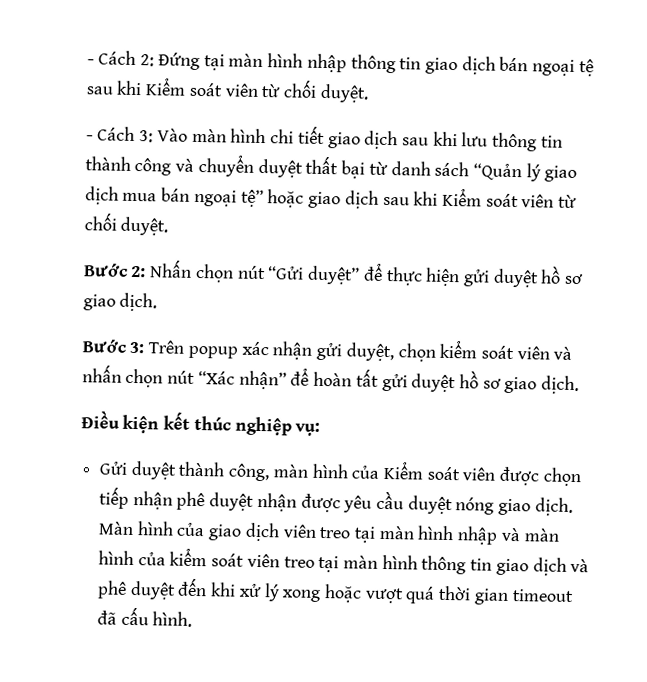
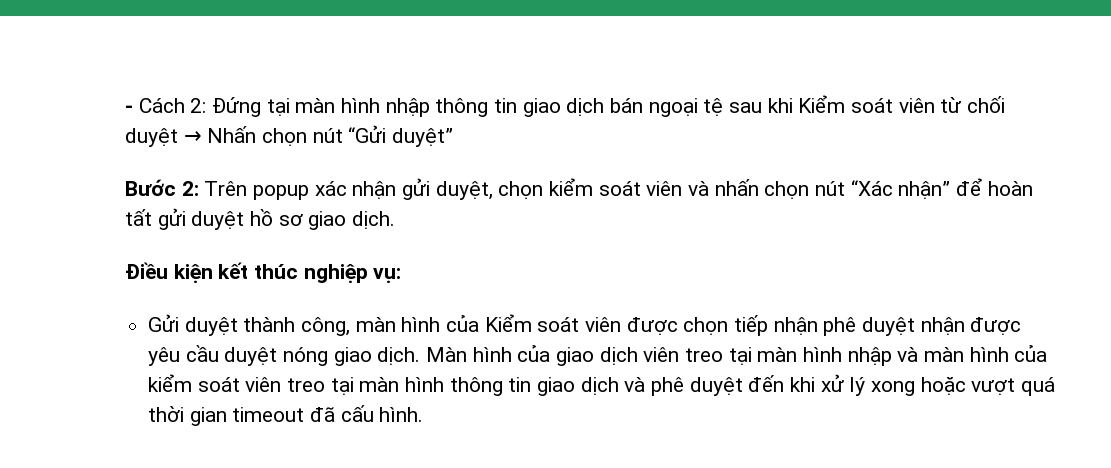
[319,83,369,103] [85,125,563,152] [84,153,578,183] [84,186,578,209] [83,212,169,236] [82,263,147,278] duyệt. // - Cách 3: Vào màn hình chi tiết giao dịch sau khi lưu thông tin thành công và chuyển duyệt thất bại từ danh sách “Quản lý giao dịch mua bán ngoại tệ” hoặc giao dịch sau khi Kiểm soát viên từ chối duyệt. // Bước 2: -> [124,128,202,147] duyệt →
[362,262,584,288] [82,292,158,312] [81,339,145,354] để thực hiện gửi duyệt hồ sơ giao dịch. // Bước 3: -> [124,179,199,196] // Bước 2:

